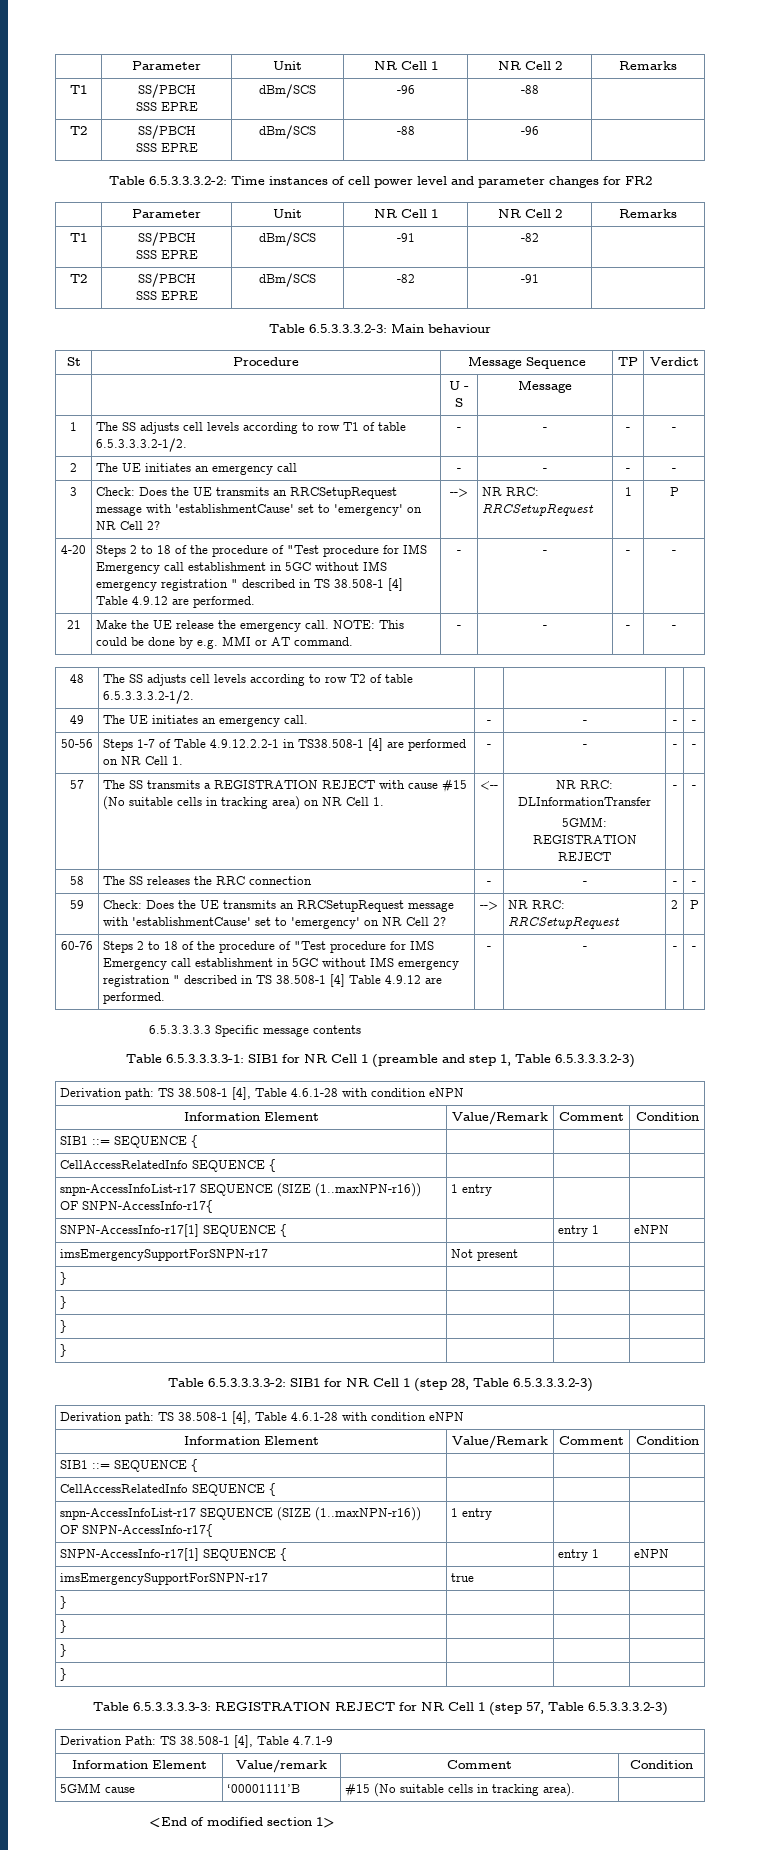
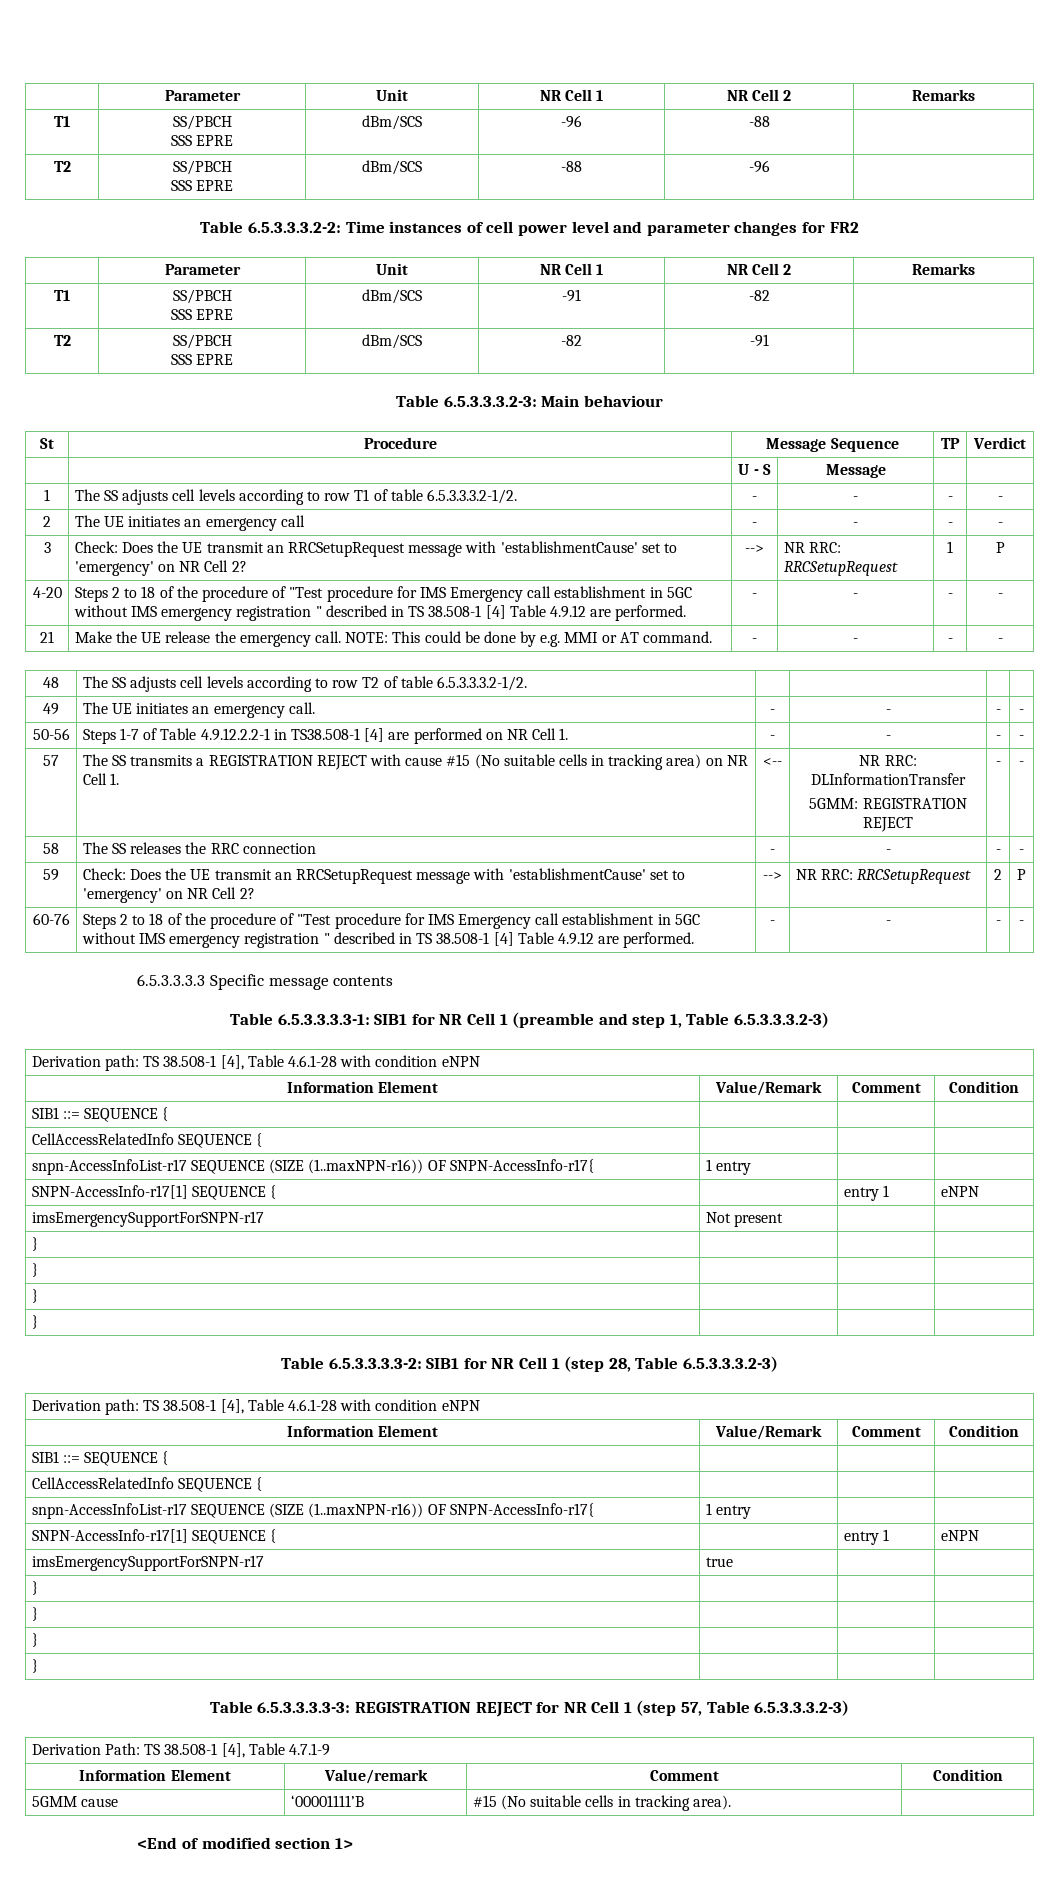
[216,487,270,496] transmits -> [206,542,264,553] transmit
[223,900,277,909] transmits -> [214,869,272,880] transmit

